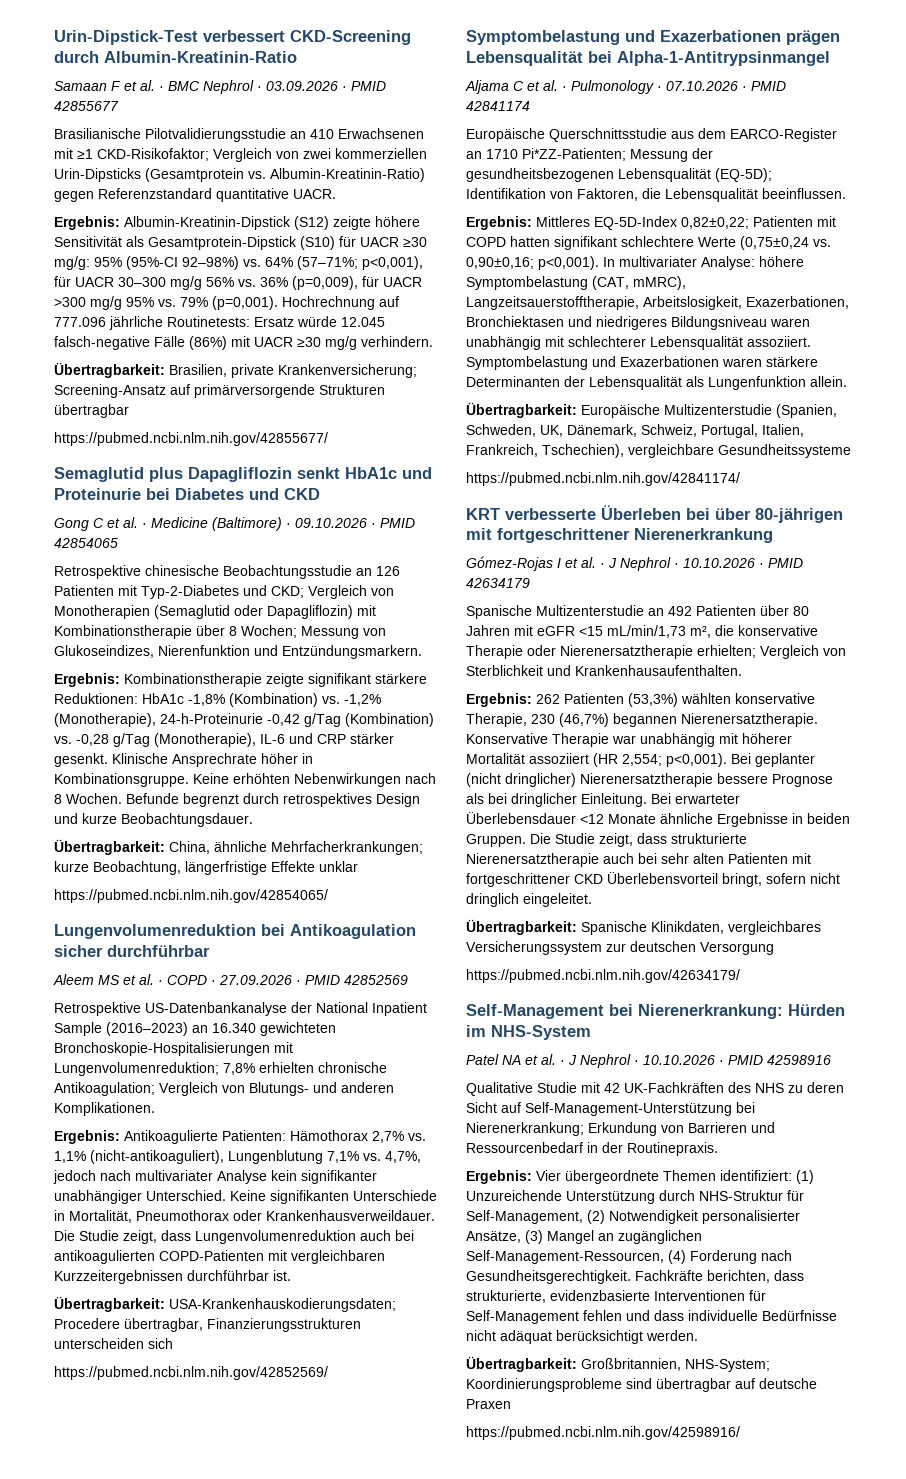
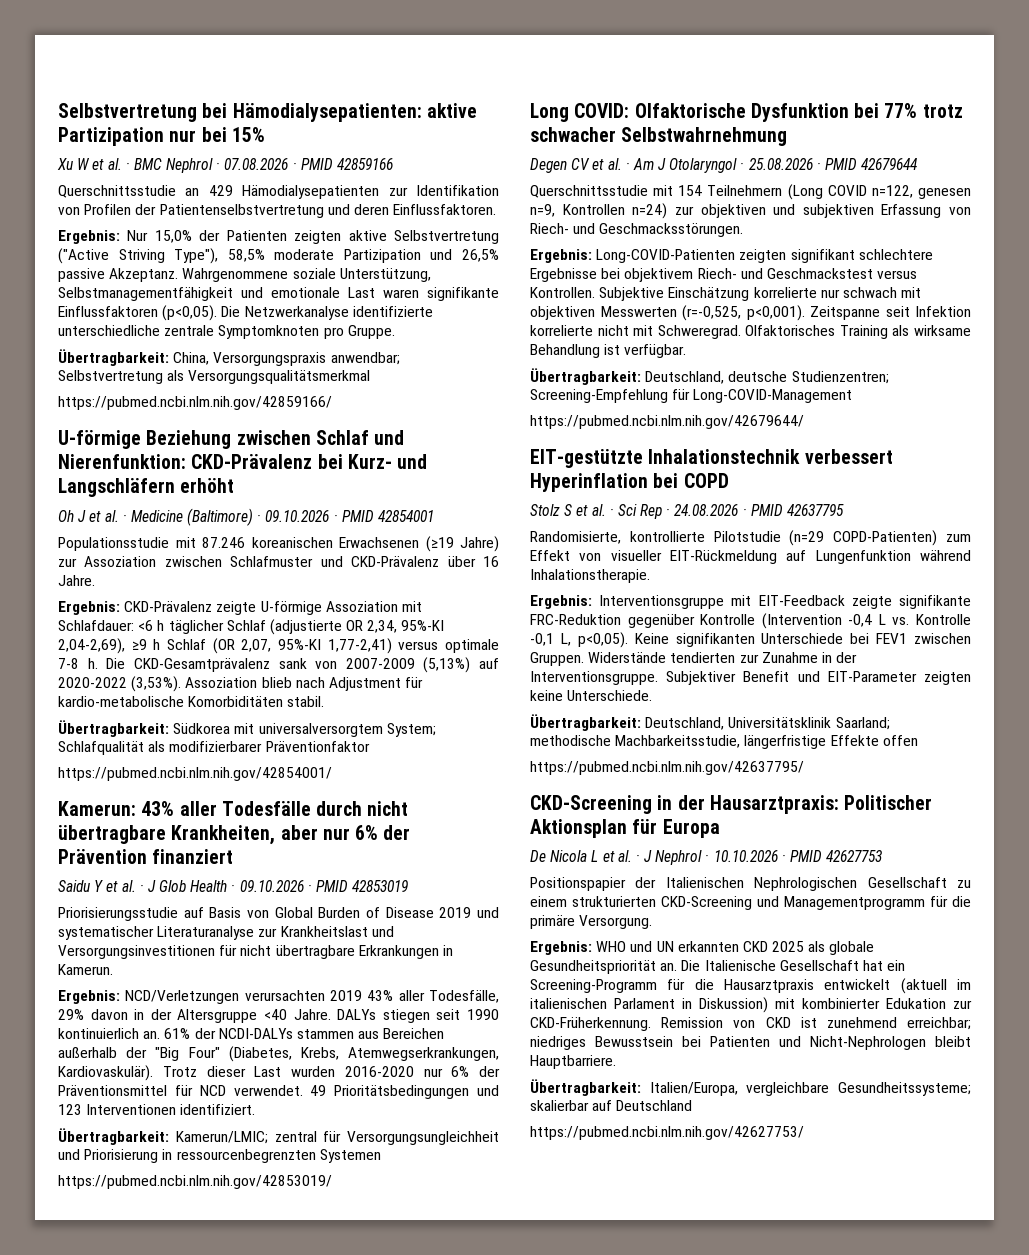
[54,30,411,45] [54,51,297,63] [54,81,121,91] Urin-Dipstick-Test verbessert CKD-Screening durch Albumin-Kreatinin-Ratio // Samaan F -> [58,103,477,122] [58,127,265,146] [57,158,91,170] Selbstvertretung bei Hämodialysepatienten: aktive Partizipation nur bei 15% // Xu W
[266,81,386,91] [54,101,119,111] [54,128,424,142] [54,148,427,162] [54,168,425,182] [54,188,336,202] [54,216,420,230] [54,236,427,250] [54,256,423,270] [54,276,422,290] [54,296,399,310] [54,316,385,330] [54,336,433,350] [54,362,417,378] [54,384,385,398] [54,404,129,418] [54,432,328,446] [54,467,432,482] [54,488,320,500] [54,518,104,531] 03.09.2026 · PMID 42855677 // Brasilianische Pilotvalidierungsstudie an 410 Erwachsenen mit ≥1 CKD-Risikofaktor; Vergleich von zwei kommerziellen Urin-Dipsticks (Gesamtprotein vs. Albumin-Kreatinin-Ratio) gegen Referenzstandard quantitative UACR. // Ergebnis: Albumin-Kreatinin-Dipstick (S12) zeigte höhere Sensitivität als Gesamtprotein-Dipstick (S10) für UACR ≥30 mg/g: 95% (95%-CI 92–98%) vs. 64% (57–71%; p<0,001), für UACR 30–300 mg/g 56% vs. 36% (p=0,009), für UACR >300 mg/g 95% vs. 79% (p=0,001). Hochrechnung auf 777.096 jährliche Routinetests: Ersatz würde 12.045 falsch-negative Fälle (86%) mit UACR ≥30 mg/g verhindern. // Übertragbarkeit: Brasilien, private Krankenversicherung; Screening-Ansatz auf primärversorgende Strukturen übertragbar // https://pubmed.ncbi.nlm.nih.gov/42855677/ // Semaglutid plus Dapagliflozin senkt HbA1c und Proteinurie bei Diabetes und CKD // Gong C -> [224,158,394,170] [58,185,499,199] [58,204,497,218] [58,230,499,244] [58,248,499,264] [58,268,431,282] [58,287,499,301] [58,305,433,321] [58,325,395,339] [58,349,400,366] [58,370,371,384] [58,396,332,410] [58,430,405,449] [58,454,428,469] [58,478,235,497] [58,510,87,522] 07.08.2026 · PMID 42859166 // Querschnittsstudie an 429 Hämodialysepatienten zur Identifikation von Profilen der Patientenselbstvertretung und deren Einflussfaktoren. // Ergebnis: Nur 15,0% der Patienten zeigten aktive Selbstvertretung ("Active Striving Type"), 58,5% moderate Partizipation und 26,5% passive Akzeptanz. Wahrgenommene soziale Unterstützung, Selbstmanagementfähigkeit und emotionale Last waren signifikante Einflussfaktoren (p<0,05). Die Netzwerkanalyse identifizierte unterschiedliche zentrale Symptomknoten pro Gruppe. // Übertragbarkeit: China, Versorgungspraxis anwendbar; Selbstvertretung als Versorgungsqualitätsmerkmal // https://pubmed.ncbi.nlm.nih.gov/42859166/ // U-förmige Beziehung zwischen Schlaf und Nierenfunktion: CKD-Prävalenz bei Kurz- und Langschläfern erhöht // Oh J
[54,538,118,548] [54,565,400,579] [54,585,394,599] [54,605,376,619] [54,625,386,639] [54,645,422,659] [54,673,427,687] [54,693,381,707] [54,713,434,727] [54,733,394,747] [54,753,313,767] [54,773,436,787] [54,793,420,807] [54,813,253,827] [54,839,423,855] [54,861,358,875] [54,889,328,903] [54,924,416,939] [54,945,210,957] [53,974,408,985] [54,1002,427,1016] [54,1022,336,1036] [54,1042,293,1056] [54,1062,387,1076] [54,1082,394,1096] [54,1102,155,1116] [54,1130,426,1144] [54,1150,421,1164] [53,1170,377,1184] [54,1190,437,1204] [54,1210,435,1223] [54,1230,414,1244] [54,1250,385,1264] [54,1270,291,1284] [54,1296,396,1312] [54,1318,361,1332] [54,1338,173,1349] [54,1366,328,1380] [466,30,840,45] [466,51,830,66] [465,80,786,94] [466,101,530,111] [466,128,837,142] [466,148,713,162] [466,168,772,182] [466,188,846,202] [466,216,836,230] [466,236,831,250] [466,256,804,270] [466,276,686,290] [466,296,849,310] [466,316,810,330] [466,336,811,350] [466,356,818,370] [466,376,847,390] [466,402,837,418] [466,424,804,438] [466,444,851,458] [466,472,740,486] [466,505,843,523] [466,528,773,543] [466,556,803,571] [466,578,530,588] [466,605,809,619] [466,625,818,638] [466,645,846,659] [466,665,742,676] [466,693,815,707] [466,713,818,727] [466,733,792,747] [466,753,815,767] [466,773,833,787] [466,793,740,807] [466,812,850,827] [466,833,747,847] [466,853,811,867] [466,872,840,887] [466,893,592,907] [466,919,821,935] [466,941,774,955] [466,969,740,983] [466,1004,845,1019] [466,1025,591,1040] [466,1054,831,1068] [466,1082,844,1096] [466,1102,755,1116] [466,1122,775,1136] [466,1142,718,1156] [466,1170,814,1184] [466,1190,804,1204] [466,1210,800,1224] [466,1230,702,1244] [466,1250,792,1264] [466,1270,804,1284] [466,1290,766,1303] [466,1310,837,1324] [466,1330,698,1344] [466,1356,770,1372] [466,1378,817,1392] [466,1399,511,1409] [466,1426,740,1440] 42854065 // Retrospektive chinesische Beobachtungsstudie an 126 Patienten mit Typ-2-Diabetes und CKD; Vergleich von Monotherapien (Semaglutid oder Dapagliflozin) mit Kombinationstherapie über 8 Wochen; Messung von Glukoseindizes, Nierenfunktion und Entzündungsmarkern. // Ergebnis: Kombinationstherapie zeigte signifikant stärkere Reduktionen: HbA1c -1,8% (Kombination) vs. -1,2% (Monotherapie), 24-h-Proteinurie -0,42 g/Tag (Kombination) vs. -0,28 g/Tag (Monotherapie), IL-6 und CRP stärker gesenkt. Klinische Ansprechrate höher in Kombinationsgruppe. Keine erhöhten Nebenwirkungen nach 8 Wochen. Befunde begrenzt durch retrospektives Design und kurze Beobachtungsdauer. // Übertragbarkeit: China, ähnliche Mehrfacherkrankungen; kurze Beobachtung, längerfristige Effekte unklar // https://pubmed.ncbi.nlm.nih.gov/42854065/ // Lungenvolumenreduktion bei Antikoagulation sicher durchführbar // Aleem MS et al. · COPD · 27.09.2026 · PMID 42852569 // Retrospektive US-Datenbankanalyse der National Inpatient Sample (2016–2023) an 16.340 gewichteten Bronchoskopie-Hospitalisierungen mit Lungenvolumenreduktion; 7,8% erhielten chronische Antikoagulation; Vergleich von Blutungs- und anderen Komplikationen. // Ergebnis: Antikoagulierte Patienten: Hämothorax 2,7% vs. 1,1% (nicht-antikoaguliert), Lungenblutung 7,1% vs. 4,7%, jedoch nach multivariater Analyse kein signifikanter unabhängiger Unterschied. Keine signifikanten Unterschiede in Mortalität, Pneumothorax oder Krankenhausverweildauer. Die Studie zeigt, dass Lungenvolumenreduktion auch bei antikoagulierten COPD-Patienten mit vergleichbaren Kurzzeitergebnissen durchführbar ist. // Übertragbarkeit: USA-Krankenhauskodierungsdaten; Procedere übertragbar, Finanzierungsstrukturen unterscheiden sich // https://pubmed.ncbi.nlm.nih.gov/42852569/ // Symptombelastung und Exazerbationen prägen Lebensqualität bei Alpha-1-Antitrypsinmangel // Aljama C et al. · Pulmonology · 07.10.2026 · PMID 42841174 // Europäische Querschnittsstudie aus dem EARCO-Register an 1710 Pi*ZZ-Patienten; Messung der gesundheitsbezogenen Lebensqualität (EQ-5D); Identifikation von Faktoren, die Lebensqualität beeinflussen. // Ergebnis: Mittleres EQ-5D-Index 0,82±0,22; Patienten mit COPD hatten signifikant schlechtere Werte (0,75±0,24 vs. 0,90±0,16; p<0,001). In multivariater Analyse: höhere Symptombelastung (CAT, mMRC), Langzeitsauerstofftherapie, Arbeitslosigkeit, Exazerbationen, Bronchiektasen und niedrigeres Bildungsniveau waren unabhängig mit schlechterer Lebensqualität assoziiert. Symptombelastung und Exazerbationen waren stärkere Determinanten der Lebensqualität als Lungenfunktion allein. // Übertragbarkeit: Europäische Multizenterstudie (Spanien, Schweden, UK, Dänemark, Schweiz, Portugal, Italien, Frankreich, Tschechien), vergleichbare Gesundheitssysteme // https://pubmed.ncbi.nlm.nih.gov/42841174/ // KRT verbesserte Überleben bei über 80-jährigen mit fortgeschrittener Nierenerkrankung // Gómez-Rojas I et al. · J Nephrol · 10.10.2026 · PMID 42634179 // Spanische Multizenterstudie an 492 Patienten über 80 Jahren mit eGFR <15 mL/min/1,73 m², die konservative Therapie oder Nierenersatztherapie erhielten; Vergleich von Sterblichkeit und Krankenhausaufenthalten. // Ergebnis: 262 Patienten (53,3%) wählten konservative Therapie, 230 (46,7%) begannen Nierenersatztherapie. Konservative Therapie war unabhängig mit höherer Mortalität assoziiert (HR 2,554; p<0,001). Bei geplanter (nicht dringlicher) Nierenersatztherapie bessere Prognose als bei dringlicher Einleitung. Bei erwarteter Überlebensdauer <12 Monate ähnliche Ergebnisse in beiden Gruppen. Die Studie zeigt, dass strukturierte Nierenersatztherapie auch bei sehr alten Patienten mit fortgeschrittener CKD Überlebensvorteil bringt, sofern nicht dringlich eingeleitet. // Übertragbarkeit: Spanische Klinikdaten, vergleichbares Versicherungssystem zur deutschen Versorgung // https://pubmed.ncbi.nlm.nih.gov/42634179/ // Self-Management bei Nierenerkrankung: Hürden im NHS-System // Patel NA et al. · J Nephrol · 10.10.2026 · PMID 42598916 // Qualitative Studie mit 42 UK-Fachkräften des NHS zu deren Sicht auf Self-Management-Unterstützung bei Nierenerkrankung; Erkundung von Barrieren und Ressourcenbedarf in der Routinepraxis. // Ergebnis: Vier übergeordnete Themen identifiziert: (1) Unzureichende Unterstützung durch NHS-Struktur für Self-Management, (2) Notwendigkeit personalisierter Ansätze, (3) Mangel an zugänglichen Self-Management-Ressourcen, (4) Forderung nach Gesundheitsgerechtigkeit. Fachkräfte berichten, dass strukturierte, evidenzbasierte Interventionen für Self-Management fehlen und dass individuelle Bedürfnisse nicht adäquat berücksichtigt werden. // Übertragbarkeit: Großbritannien, NHS-System; Koordinierungsprobleme sind übertragbar auf deutsche Praxen // https://pubmed.ncbi.nlm.nih.gov/42598916/ -> [378,510,435,522] [58,536,499,552] [58,556,500,567] [58,575,95,586] [58,601,422,615] [58,619,445,635] [58,638,499,654] [58,657,499,673] [58,676,424,692] [58,696,325,707] [58,720,436,737] [58,741,370,755] [58,767,332,781] [58,801,409,816] [58,825,411,845] [58,849,234,864] [58,880,409,892] [58,907,500,921] [58,926,394,940] [58,945,453,959] [58,964,113,975] [58,990,499,1004] [58,1009,500,1023] [58,1028,445,1039] [58,1046,499,1062] [58,1065,500,1081] [58,1085,499,1099] [58,1104,256,1115] [58,1128,499,1145] [58,1149,381,1163] [58,1175,332,1189] [530,103,963,122] [530,127,788,146] [530,158,918,173] [530,184,971,200] [530,203,971,219] [530,223,744,237] [530,249,933,263] [530,268,918,282] [530,287,922,301] [530,305,971,321] [530,325,971,339] [530,344,687,358] [530,368,889,385] [530,389,853,403] [530,415,804,429] [530,449,893,468] [530,473,729,492] [530,504,845,519] [530,530,971,546] [530,550,971,564] [530,569,650,583] [530,595,971,609] [530,613,971,629] [530,632,971,648] [530,652,858,666] [530,671,971,685] [530,690,653,701] [530,714,890,731] [530,735,918,749] [530,761,804,775] [530,795,933,814] [530,819,720,838] [530,850,883,865] [530,877,971,891] [530,896,971,910] [530,915,653,929] [530,941,875,955] [530,960,906,974] [530,978,971,994] [530,997,972,1013] [530,1017,971,1031] [530,1036,971,1050] [530,1055,616,1069] [530,1079,971,1096] [530,1100,693,1111] [530,1126,804,1140] 42854001 // Populationsstudie mit 87.246 koreanischen Erwachsenen (≥19 Jahre) zur Assoziation zwischen Schlafmuster und CKD-Prävalenz über 16 Jahre. // Ergebnis: CKD-Prävalenz zeigte U-förmige Assoziation mit Schlafdauer: <6 h täglicher Schlaf (adjustierte OR 2,34, 95%-KI 2,04-2,69), ≥9 h Schlaf (OR 2,07, 95%-KI 1,77-2,41) versus optimale 7-8 h. Die CKD-Gesamtprävalenz sank von 2007-2009 (5,13%) auf 2020-2022 (3,53%). Assoziation blieb nach Adjustment für kardio-metabolische Komorbiditäten stabil. // Übertragbarkeit: Südkorea mit universalversorgtem System; Schlafqualität als modifizierbarer Präventionfaktor // https://pubmed.ncbi.nlm.nih.gov/42854001/ // Kamerun: 43% aller Todesfälle durch nicht übertragbare Krankheiten, aber nur 6% der Prävention finanziert // Saidu Y et al. · J Glob Health · 09.10.2026 · PMID 42853019 // Priorisierungsstudie auf Basis von Global Burden of Disease 2019 und systematischer Literaturanalyse zur Krankheitslast und Versorgungsinvestitionen für nicht übertragbare Erkrankungen in Kamerun. // Ergebnis: NCD/Verletzungen verursachten 2019 43% aller Todesfälle, 29% davon in der Altersgruppe <40 Jahre. DALYs stiegen seit 1990 kontinuierlich an. 61% der NCDI-DALYs stammen aus Bereichen außerhalb der "Big Four" (Diabetes, Krebs, Atemwegserkrankungen, Kardiovaskulär). Trotz dieser Last wurden 2016-2020 nur 6% der Präventionsmittel für NCD verwendet. 49 Prioritätsbedingungen und 123 Interventionen identifiziert. // Übertragbarkeit: Kamerun/LMIC; zentral für Versorgungsungleichheit und Priorisierung in ressourcenbegrenzten Systemen // https://pubmed.ncbi.nlm.nih.gov/42853019/ // Long COVID: Olfaktorische Dysfunktion bei 77% trotz schwacher Selbstwahrnehmung // Degen CV et al. · Am J Otolaryngol · 25.08.2026 · PMID 42679644 // Querschnittsstudie mit 154 Teilnehmern (Long COVID n=122, genesen n=9, Kontrollen n=24) zur objektiven und subjektiven Erfassung von Riech- und Geschmacksstörungen. // Ergebnis: Long-COVID-Patienten zeigten signifikant schlechtere Ergebnisse bei objektivem Riech- und Geschmackstest versus Kontrollen. Subjektive Einschätzung korrelierte nur schwach mit objektiven Messwerten (r=-0,525, p<0,001). Zeitspanne seit Infektion korrelierte nicht mit Schweregrad. Olfaktorisches Training als wirksame Behandlung ist verfügbar. // Übertragbarkeit: Deutschland, deutsche Studienzentren; Screening-Empfehlung für Long-COVID-Management // https://pubmed.ncbi.nlm.nih.gov/42679644/ // EIT-gestützte Inhalationstechnik verbessert Hyperinflation bei COPD // Stolz S et al. · Sci Rep · 24.08.2026 · PMID 42637795 // Randomisierte, kontrollierte Pilotstudie (n=29 COPD-Patienten) zum Effekt von visueller EIT-Rückmeldung auf Lungenfunktion während Inhalationstherapie. // Ergebnis: Interventionsgruppe mit EIT-Feedback zeigte signifikante FRC-Reduktion gegenüber Kontrolle (Intervention -0,4 L vs. Kontrolle -0,1 L, p<0,05). Keine signifikanten Unterschiede bei FEV1 zwischen Gruppen. Widerstände tendierten zur Zunahme in der Interventionsgruppe. Subjektiver Benefit und EIT-Parameter zeigten keine Unterschiede. // Übertragbarkeit: Deutschland, Universitätsklinik Saarland; methodische Machbarkeitsstudie, längerfristige Effekte offen // https://pubmed.ncbi.nlm.nih.gov/42637795/ // CKD-Screening in der Hausarztpraxis: Politischer Aktionsplan für Europa // De Nicola L et al. · J Nephrol · 10.10.2026 · PMID 42627753 // Positionspapier der Italienischen Nephrologischen Gesellschaft zu einem strukturierten CKD-Screening und Managementprogramm für die primäre Versorgung. // Ergebnis: WHO und UN erkannten CKD 2025 als globale Gesundheitspriorität an. Die Italienische Gesellschaft hat ein Screening-Programm für die Hausarztpraxis entwickelt (aktuell im italienischen Parlament in Diskussion) mit kombinierter Edukation zur CKD-Früherkennung. Remission von CKD ist zunehmend erreichbar; niedriges Bewusstsein bei Patienten und Nicht-Nephrologen bleibt Hauptbarriere. // Übertragbarkeit: Italien/Europa, vergleichbare Gesundheitssysteme; skalierbar auf Deutschland // https://pubmed.ncbi.nlm.nih.gov/42627753/

